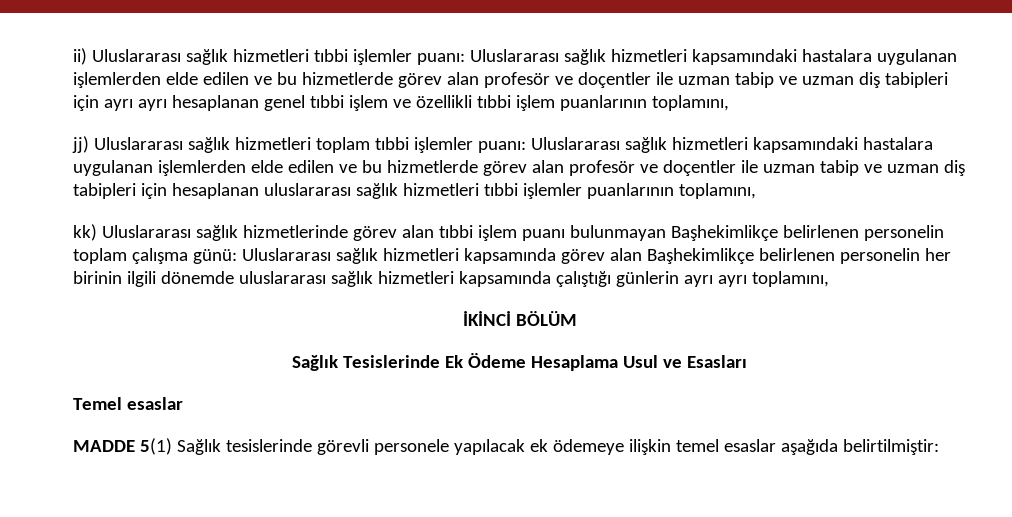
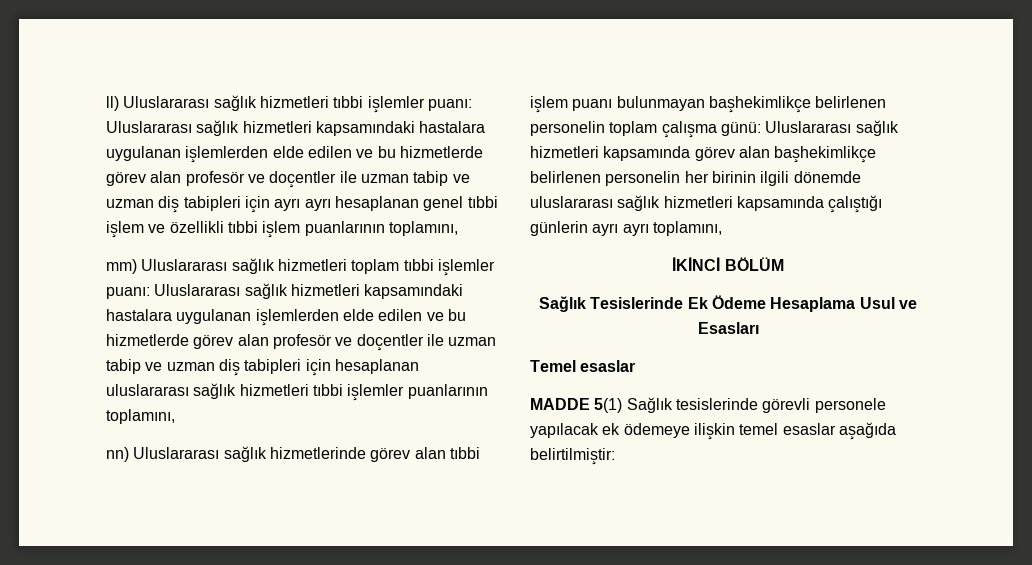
[73,48,87,65] ii) -> [106,96,119,111] ll)
[72,136,89,153] jj) -> [106,259,137,274] mm)
[73,224,97,241] kk) -> [106,447,129,462] nn)
[670,225,778,241] Başhekimlikçe -> [708,96,811,113] başhekimlikçe
[646,248,754,264] Başhekimlikçe -> [774,146,877,163] başhekimlikçe

